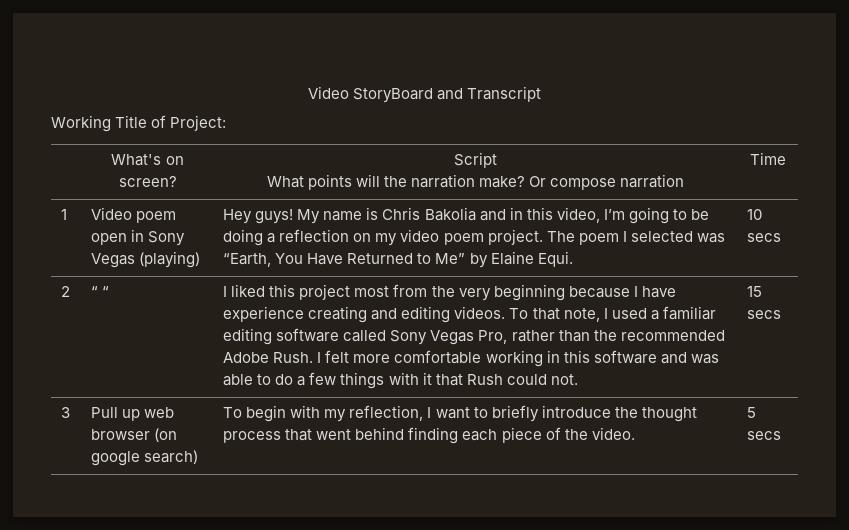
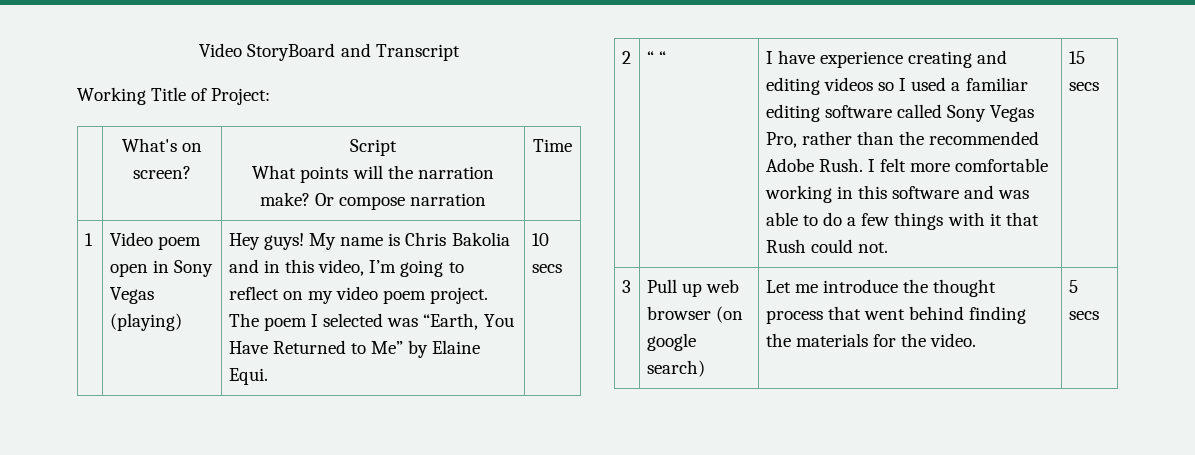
[690,209,709,220] [223,229,350,246] be doing a reflection -> [228,286,279,300] reflect
[231,284,638,301] liked this project most from the very beginning because I -> (773, 57) none
[454,306,600,322] videos. To that note, -> [823,77,895,91] videos so
[223,405,539,422] To begin with my reflection, I want to briefly -> [765,280,818,293] Let me
[462,427,561,443] each piece of -> [765,333,897,347] the materials for

